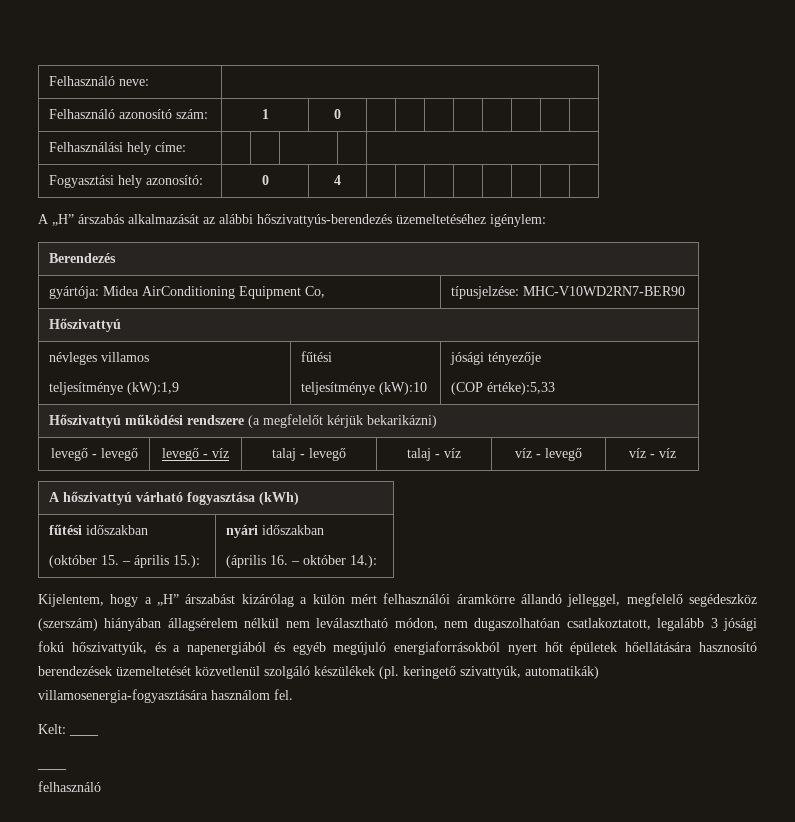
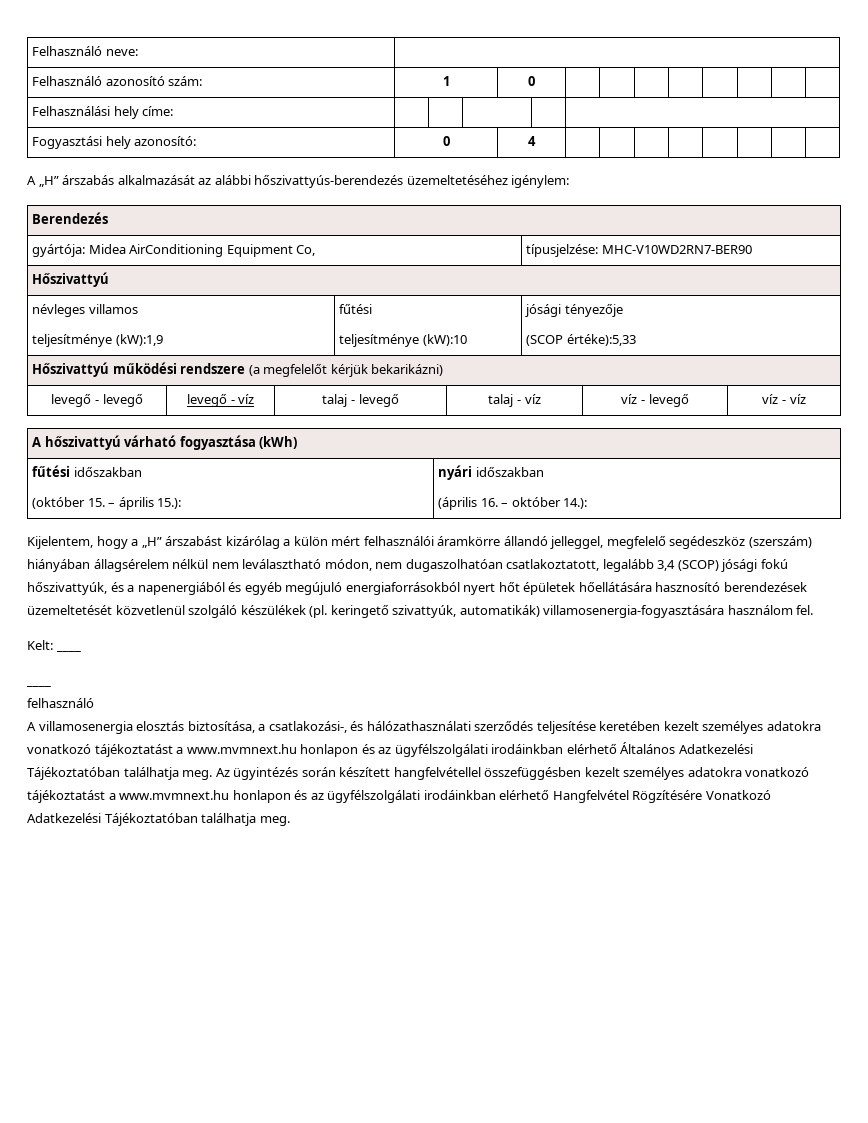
[450,382,483,395] (COP -> [526,335,564,346] (SCOP
[710,618,718,628] 3 -> [657,560,719,571] 3,4 (SCOP)
(101, 786) none -> [27,720,821,734] [27,742,753,757] [27,767,810,780] [27,789,771,803] [27,813,290,826] // A villamosenergia elosztás biztosítása, a csatlakozási-, és hálózathasználati szerződés teljesítése keretében kezelt személyes adatokra vonatkozó tájékoztatást a www.mvmnext.hu honlapon és az ügyfélszolgálati irodáinkban elérhető Általános Adatkezelési Tájékoztatóban találhatja meg. Az ügyintézés során készített hangfelvétellel összefüggésben kezelt személyes adatokra vonatkozó tájékoztatást a www.mvmnext.hu honlapon és az ügyfélszolgálati irodáinkban elérhető Hangfelvétel Rögzítésére Vonatkozó Adatkezelési Tájékoztatóban találhatja meg.

